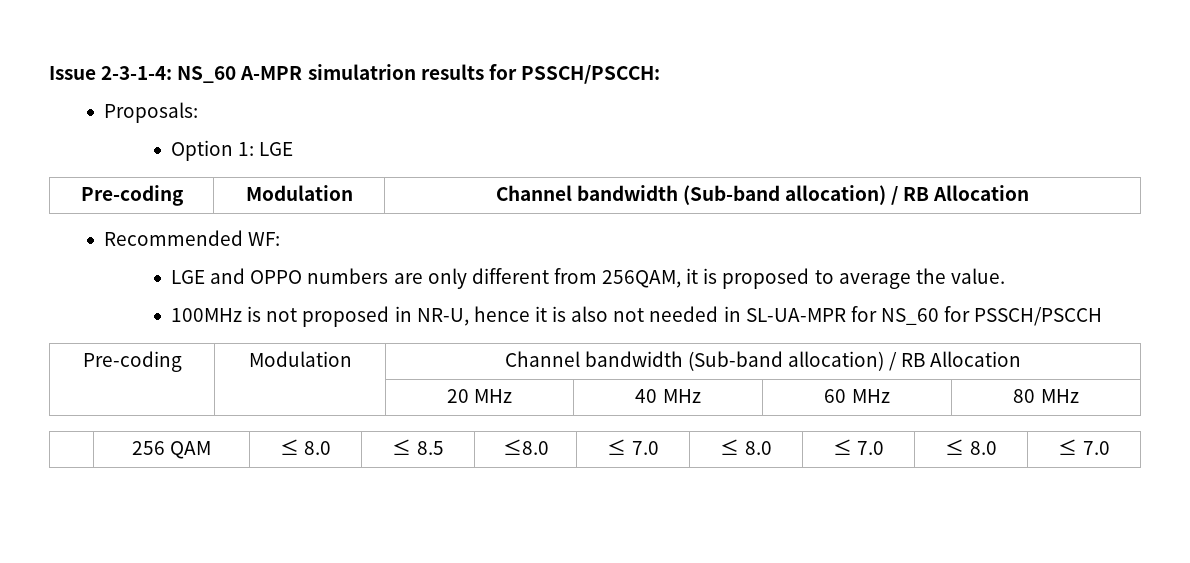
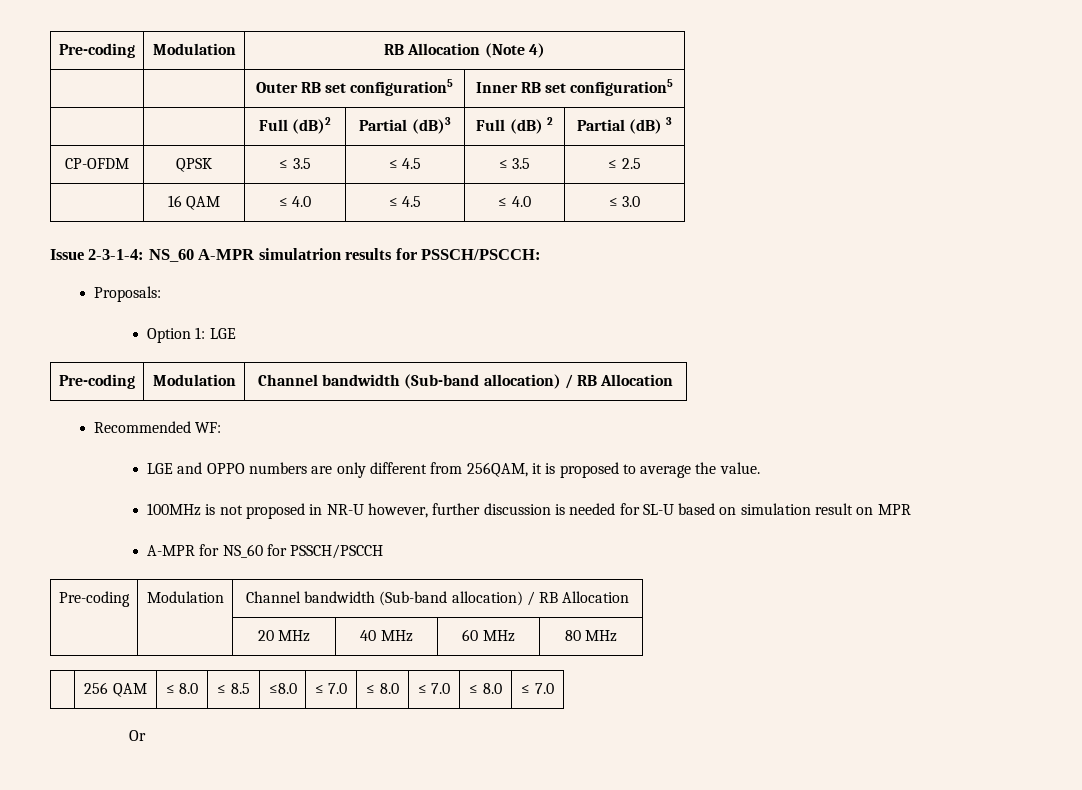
(49, 73) none -> [59,43,135,58] [152,43,236,55] [384,43,545,58] [255,79,454,96] [475,79,674,96] [258,117,332,134] [359,117,451,134] [476,117,553,134] [576,117,673,134] [65,158,129,169] [176,158,212,172] [279,158,311,169] [388,158,422,169] [498,158,531,169] [608,158,641,169] [167,195,221,210] [278,196,312,207] [388,196,422,207] [498,196,531,207] [608,196,641,207] Pre-coding | Modulation | RB Allocation (Note 4) // | | Outer RB set configuration5 | Inner RB set configuration5 // | | Full (dB)2 | Partial (dB)3 | Full (dB) 2 | Partial (dB) 3 // CP-OFDM | QPSK | ≤ 3.5 | ≤ 4.5 | ≤ 3.5 | ≤ 2.5 // | 16 QAM | ≤ 4.0 | ≤ 4.5 | ≤ 4.0 | ≤ 3.0 //
[416,306,846,326] NR-U, hence it is also not needed in SL-UA-MPR -> [326,503,911,518] [146,545,195,556] NR-U however, further discussion is needed for SL-U based on simulation result on MPR // A-MPR
(1110, 448) none -> [129,730,147,741] // Or

